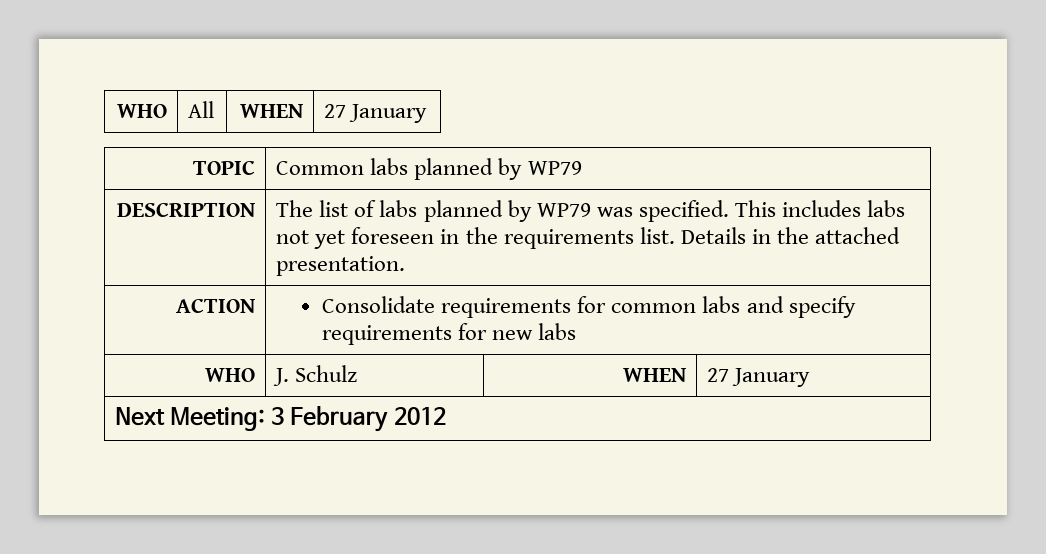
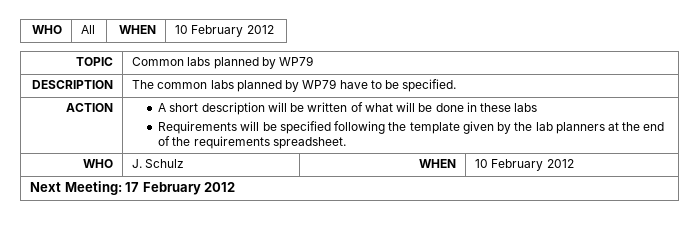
[324,104,428,123] 27 January -> [175,25,274,37] 10 February 2012
[319,200,906,222] [276,227,900,249] [276,256,406,276] [175,298,255,313] [322,296,856,318] [322,323,577,345] list of labs planned by WP79 was specified. This includes labs not yet foreseen in the requirements list. Details in the attached presentation. // ACTION | Consolidate requirements for common labs and specify requirements for new labs -> [157,79,457,92] [65,103,113,112] [158,102,538,115] [158,121,665,134] [158,136,346,149] common labs planned by WP79 have to be specified. // ACTION | A short description will be written of what will be done in these labs // Requirements will be specified following the template given by the lab planners at the end of the requirements spreadsheet.
[707,368,811,387] 27 January -> [475,159,574,171] 10 February 2012
[271,407,285,425] 3 -> [125,182,140,192] 17

